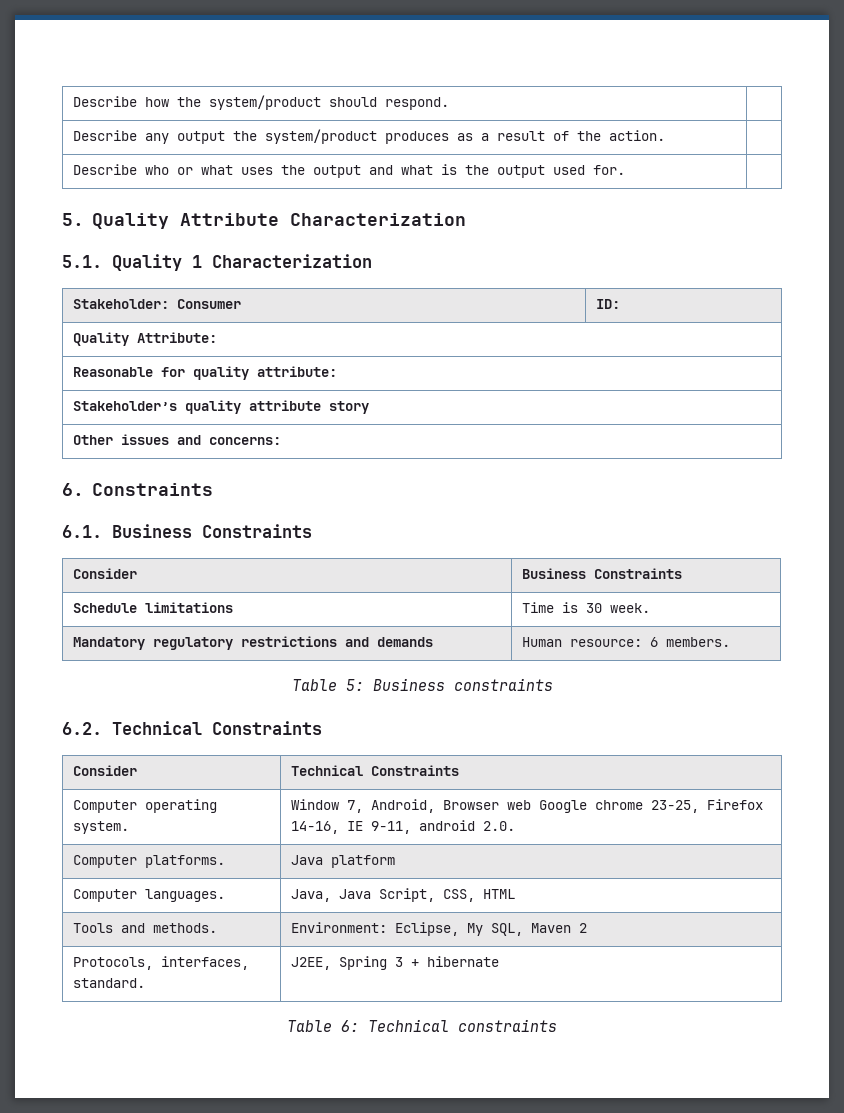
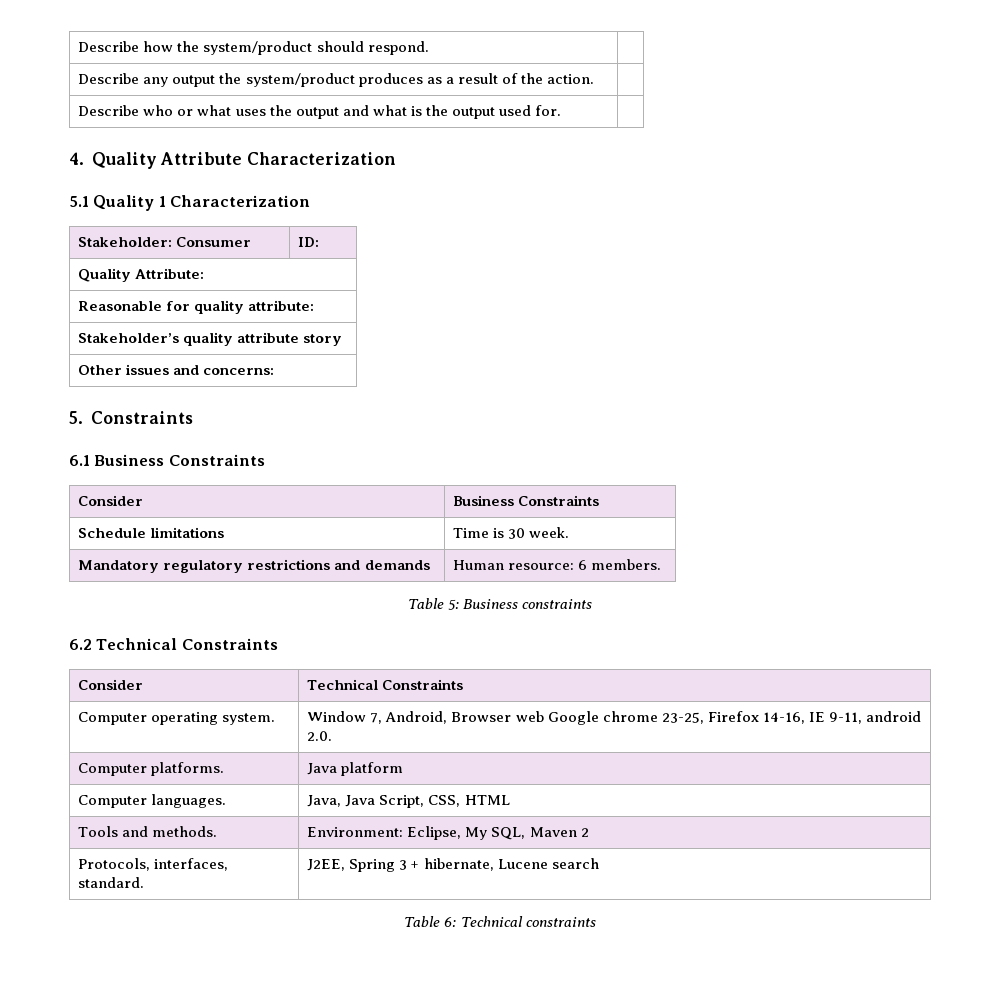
[62,213,84,226] 5. -> [69,152,84,165] 4.
[62,255,102,268] 5.1. -> [69,196,89,207] 5.1
[62,483,213,496] [62,525,102,538] 6. Constraints // 6.1. -> [69,411,193,424] [69,455,90,466] 5. Constraints // 6.1
[62,722,102,735] 6.2. -> [69,639,92,650] 6.2
[426,956,499,967] hibernate -> [423,858,599,871] hibernate, Lucene search

